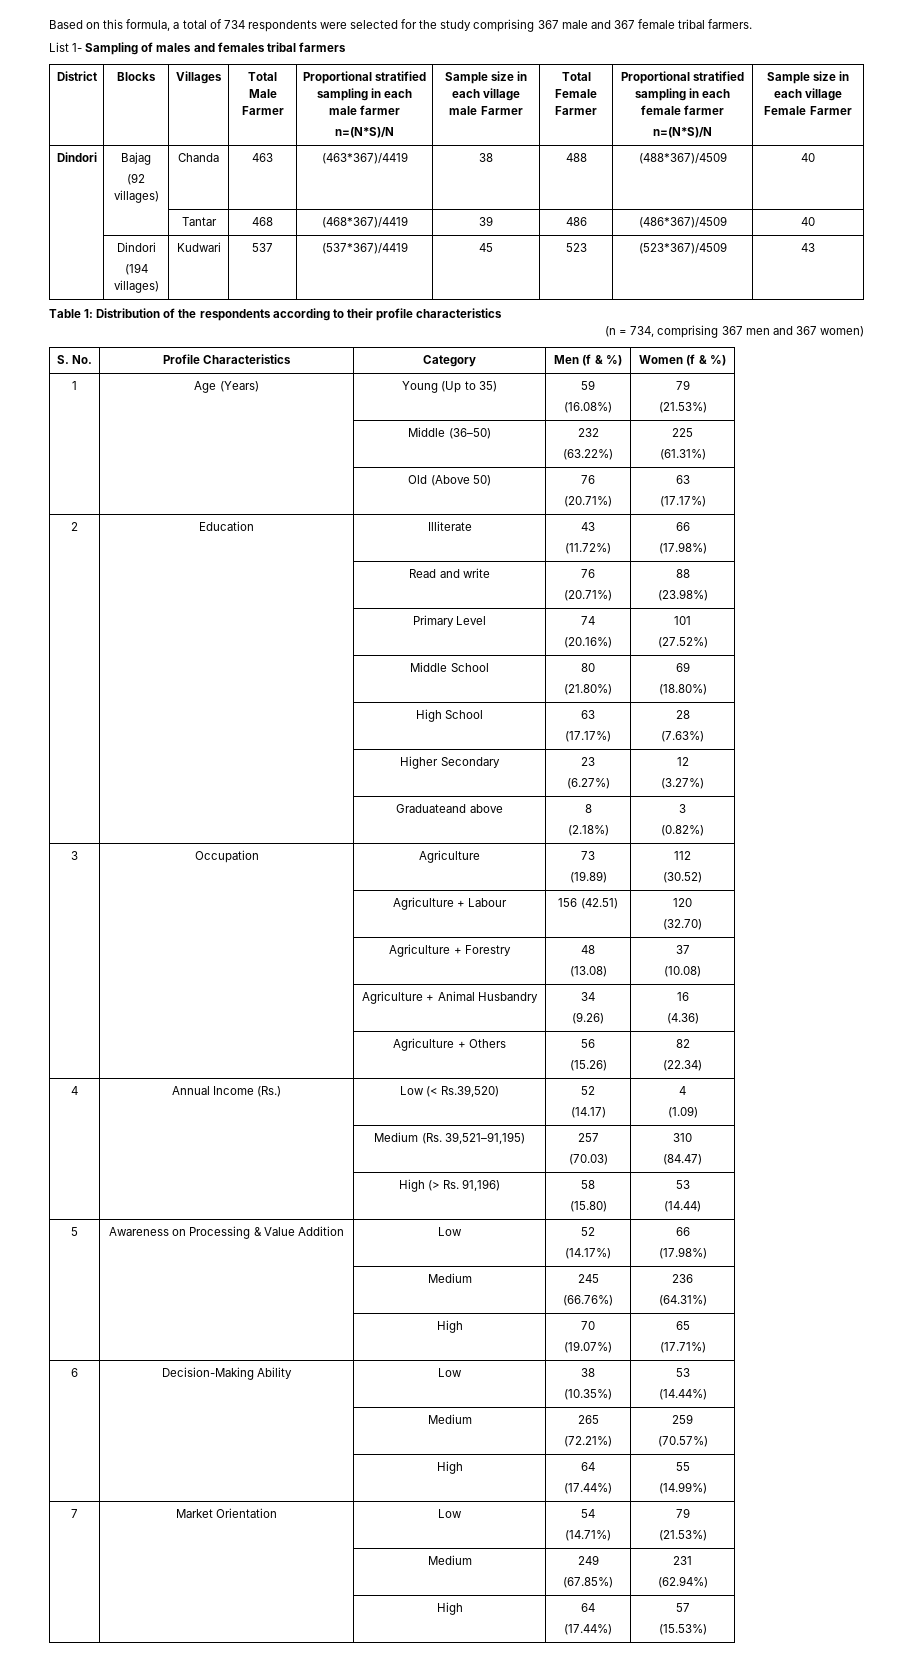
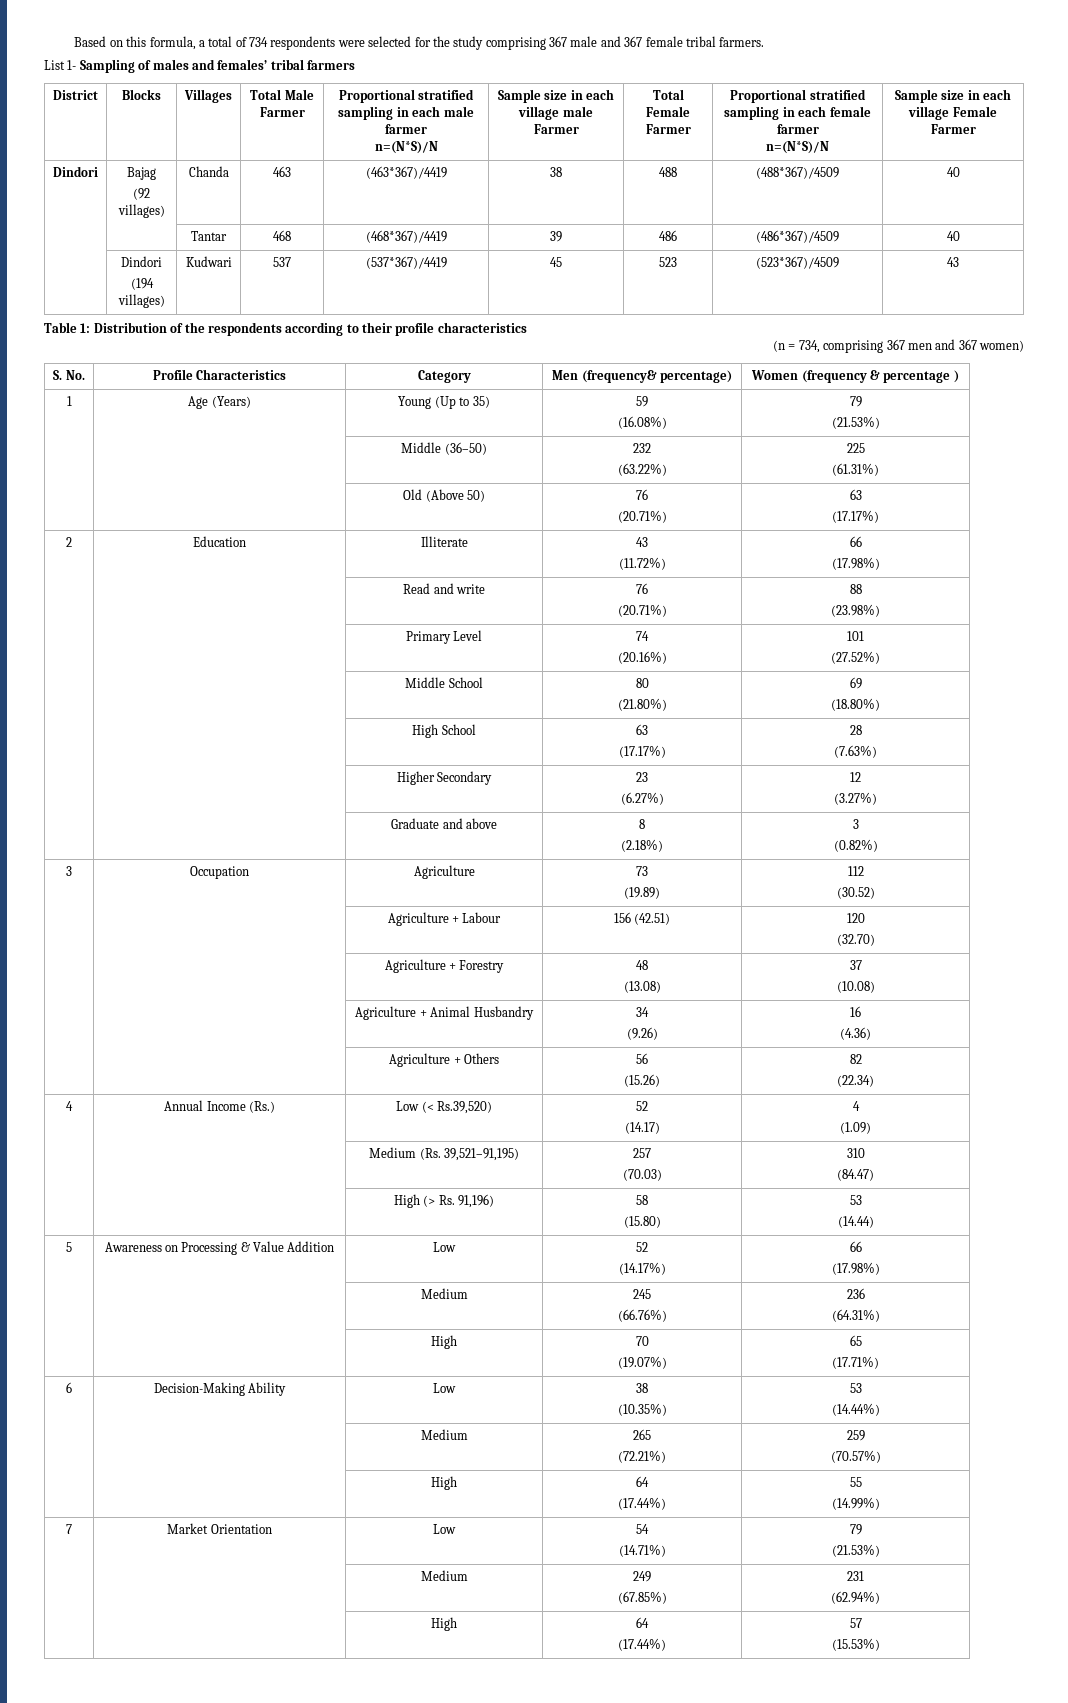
[217,42,265,52] females -> [217,59,268,70] females’
[582,354,622,366] [639,354,726,366] (f & %) | Women (f & %) -> [581,370,732,383] [751,370,959,383] (frequency& percentage) | Women (frequency & percentage )
[396,804,467,813] Graduateand -> [391,818,463,829] Graduate and

